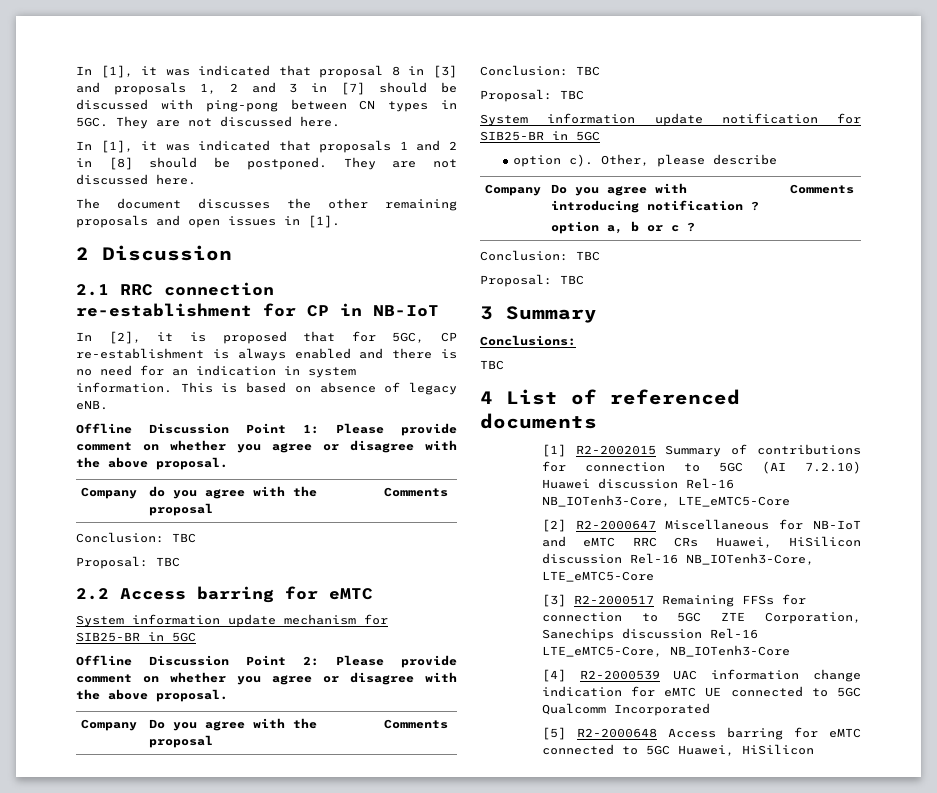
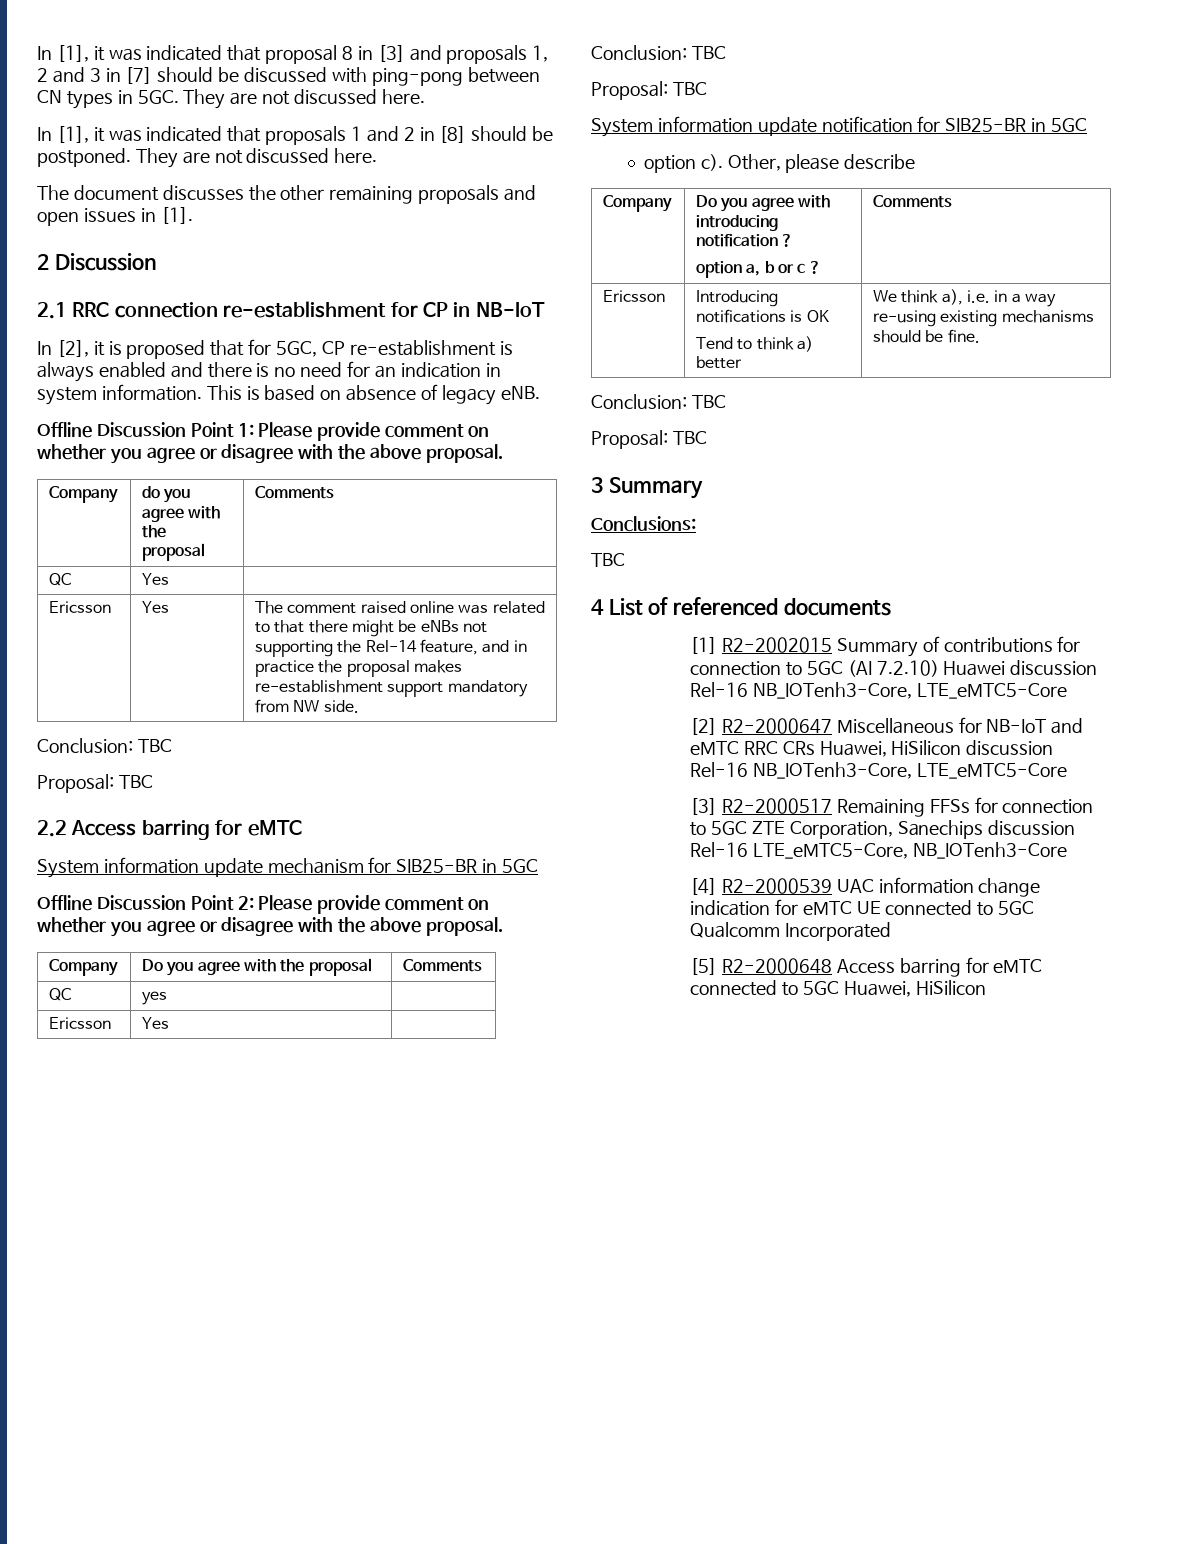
(448, 492) none -> [49,573,72,586] [142,573,170,585] [49,601,112,613] [142,601,170,613] [255,601,545,614] [255,620,488,637] [255,639,527,657] [255,660,463,677] [255,680,528,697] [255,699,359,713] // QC | Yes | // Ericsson | Yes | The comment raised online was related to that there might be eNBs not supporting the Rel-14 feature, and in practice the proposal makes re-establishment support mandatory from NW side.
(448, 724) none -> [49,988,72,1001] [142,991,168,1005] [49,1017,112,1029] [142,1017,170,1029] // QC | yes | // Ericsson | Yes |
(854, 189) none -> [603,290,666,302] [696,290,779,307] [696,309,829,323] [696,336,814,352] [696,356,743,369] [873,289,1057,307] [873,310,1094,327] [873,329,980,343] // Ericsson | Introducing notifications is OK // Tend to think a) better | We think a), i.e. in a way re-using existing mechanisms should be fine.

